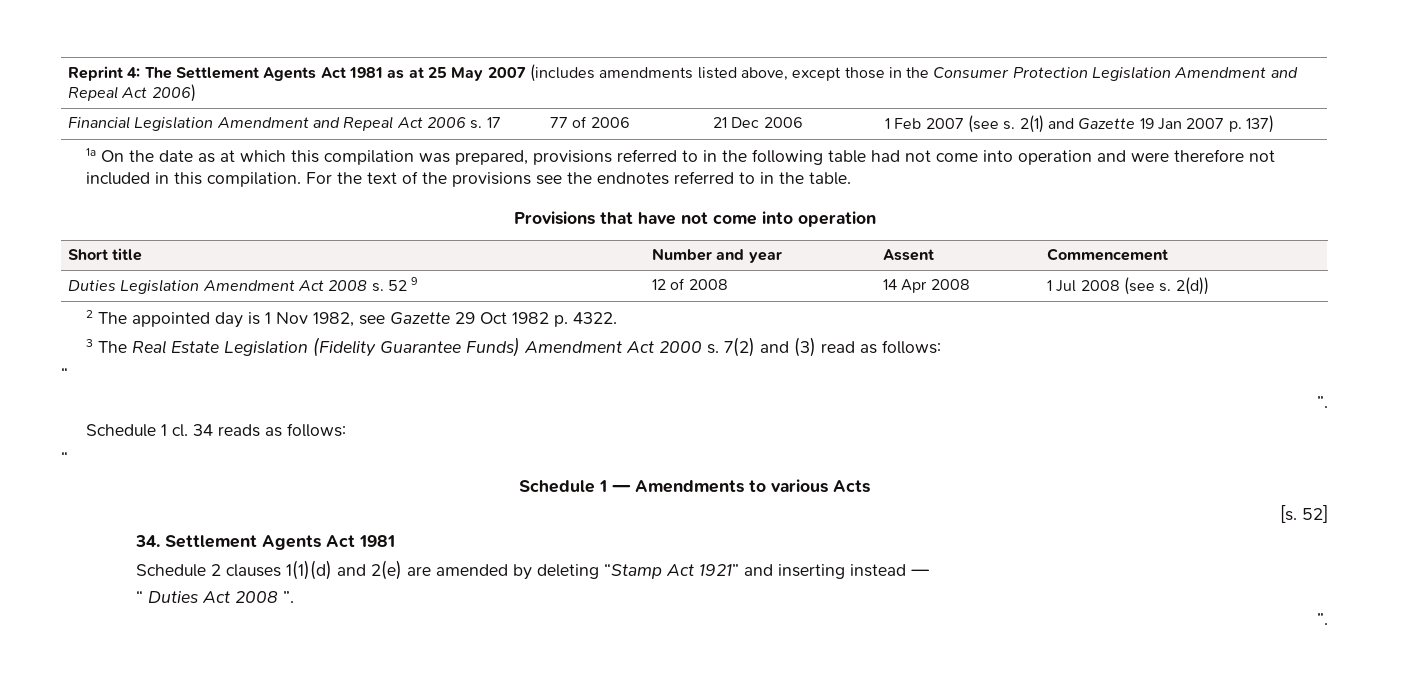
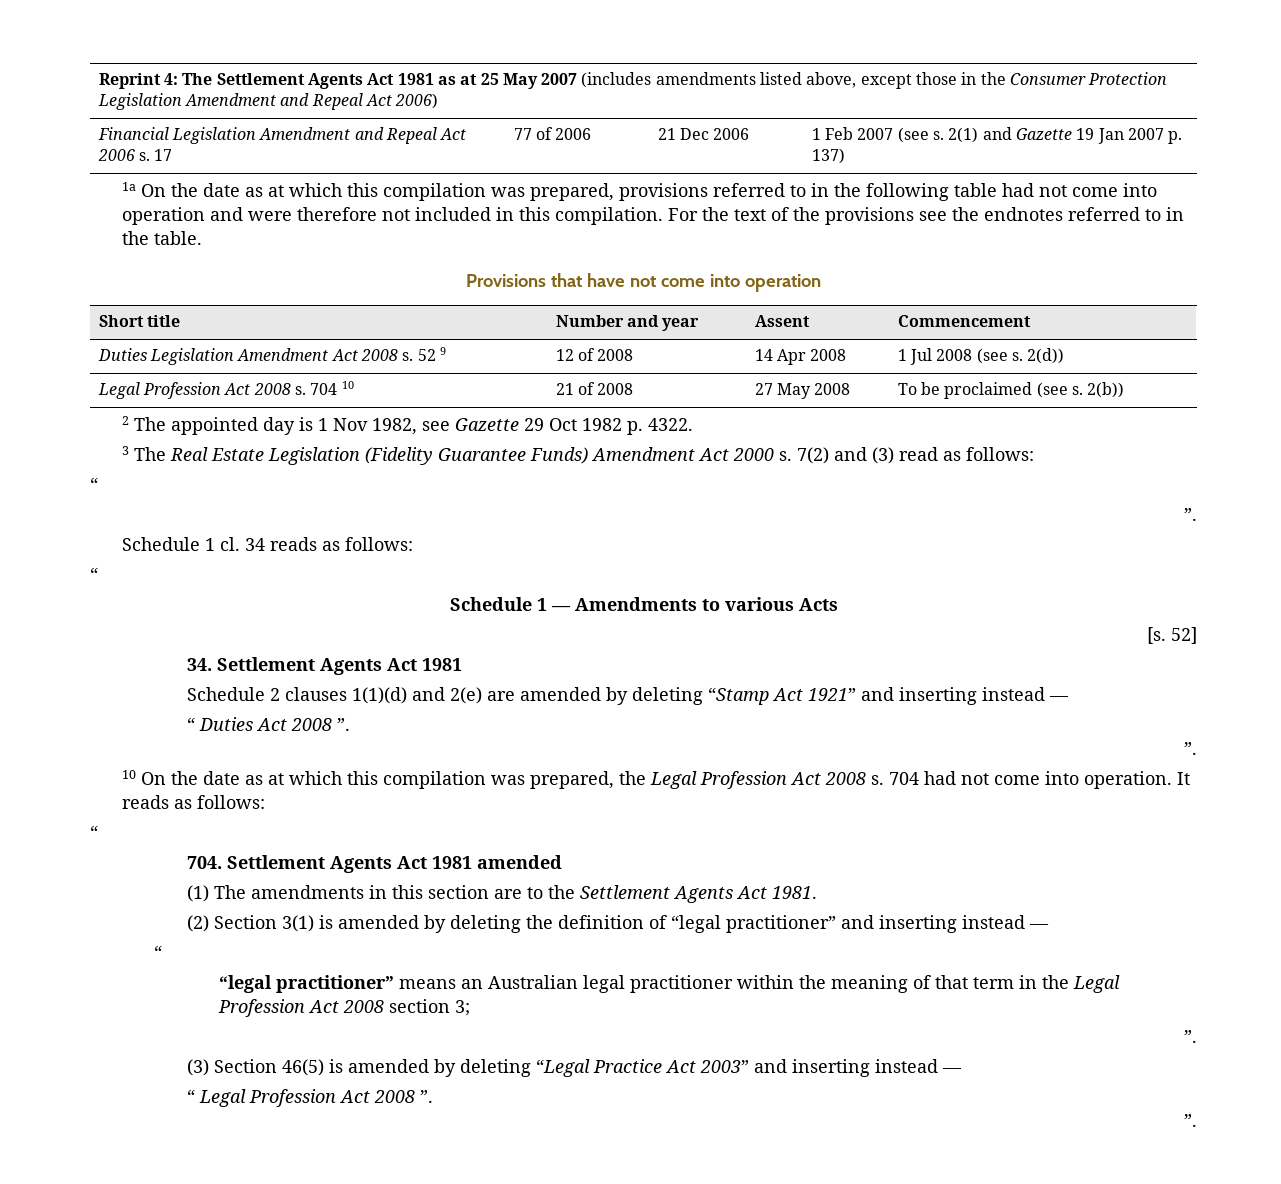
(1209, 286) none -> [97,381,354,399] [555,382,634,395] [754,383,851,399] [897,382,1125,399] // Legal Profession Act 2008 s. 704 10 | 21 of 2008 | 27 May 2008 | To be proclaimed (see s. 2(b))
(1328, 619) none -> [122,770,1191,789] [122,795,266,809] [90,825,98,839] [186,855,562,873] [186,885,817,903] [186,915,1049,933] [154,945,163,959] [218,975,1120,993] [217,999,470,1017] [1184,1030,1197,1043] [186,1059,962,1077] [186,1089,433,1107] [1184,1114,1197,1127] // 10 On the date as at which this compilation was prepared, the Legal Profession Act 2008 s. 704 had not come into operation. It reads as follows: // “ // 704. Settlement Agents Act 1981 amended // (1) The amendments in this section are to the Settlement Agents Act 1981. // (2) Section 3(1) is amended by deleting the definition of “legal practitioner” and inserting instead — // “ // “legal practitioner” means an Australian legal practitioner within the meaning of that term in the Legal Profession Act 2008 section 3; // ”. // (3) Section 46(5) is amended by deleting “Legal Practice Act 2003” and inserting instead — // “ Legal Profession Act 2008 ”. // ”.

